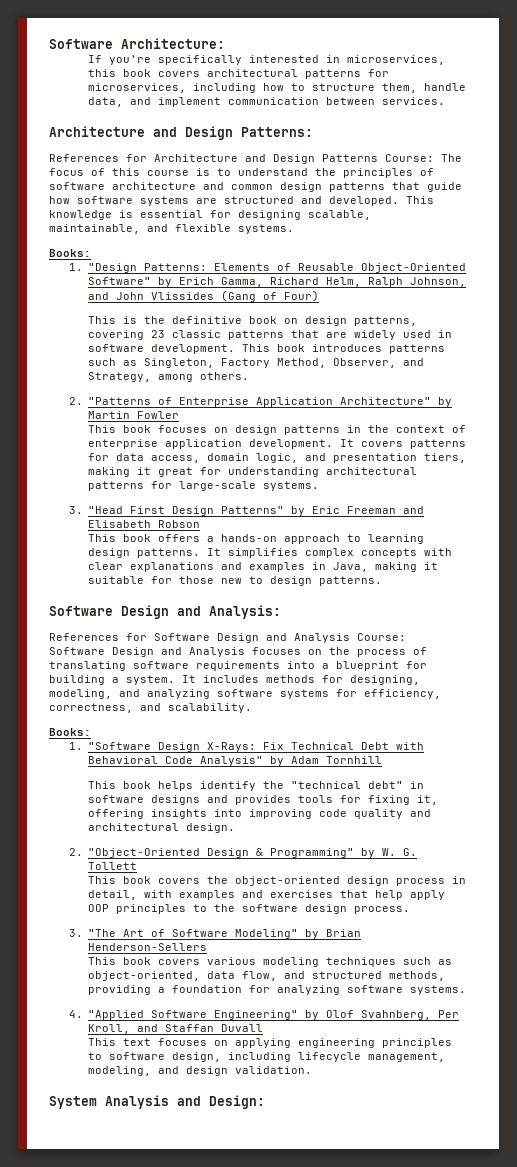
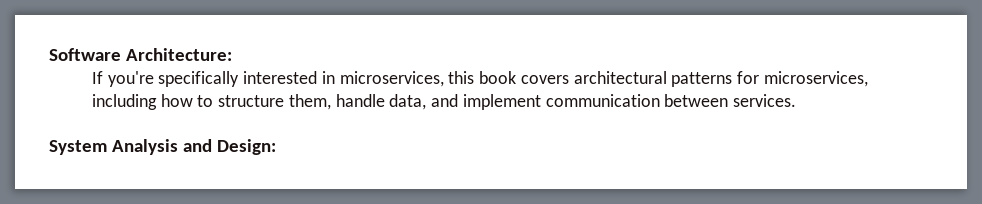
[49,126,313,140] [49,154,462,164] [49,168,434,178] [49,182,462,192] [49,196,434,206] [49,210,371,220] [49,224,294,234] [49,249,91,257] [68,263,467,273] [88,277,467,287] [88,290,320,302] [88,316,418,326] [88,330,453,340] [88,344,446,354] [88,358,425,368] [88,372,250,382] [68,397,453,407] [88,411,180,419] [88,425,467,435] [88,439,467,449] [88,453,467,463] [88,467,418,477] [88,481,320,491] [68,506,425,516] [88,520,201,528] [88,534,425,544] [88,548,453,558] [88,562,439,572] [88,576,383,586] [49,605,281,619] [49,633,406,643] [49,647,427,657] [49,661,427,671] [49,675,420,685] [49,689,441,699] [49,703,252,713] [49,728,91,736] [68,742,425,752] [88,756,383,766] [88,781,425,791] [88,795,439,805] [88,809,432,819] [88,823,236,833] [68,848,418,858] [88,862,138,870] [88,876,467,886] [88,890,446,900] [88,904,411,914] [68,929,362,939] [88,943,208,951] [88,957,453,967] [88,971,446,981] [88,985,467,995] [68,1010,460,1020] [88,1024,264,1034] [88,1038,453,1048] [88,1052,446,1062] [88,1066,313,1076] // Architecture and Design Patterns: // References for Architecture and Design Patterns Course: The focus of this course is to understand the principles of software architecture and common design patterns that guide how software systems are structured and developed. This knowledge is essential for designing scalable, maintainable, and flexible systems. // Books: // 1. "Design Patterns: Elements of Reusable Object-Oriented Software" by Erich Gamma, Richard Helm, Ralph Johnson, and John Vlissides (Gang of Four) // This is the definitive book on design patterns, covering 23 classic patterns that are widely used in software development. This book introduces patterns such as Singleton, Factory Method, Observer, and Strategy, among others. // 2. "Patterns of Enterprise Application Architecture" by Martin Fowler // This book focuses on design patterns in the context of enterprise application development. It covers patterns for data access, domain logic, and presentation tiers, making it great for understanding architectural patterns for large-scale systems. // 3. "Head First Design Patterns" by Eric Freeman and Elisabeth Robson // This book offers a hands-on approach to learning design patterns. It simplifies complex concepts with clear explanations and examples in Java, making it suitable for those new to design patterns. // Software Design and Analysis: // References for Software Design and Analysis Course: Software Design and Analysis focuses on the process of translating software requirements into a blueprint for building a system. It includes methods for designing, modeling, and analyzing software systems for efficiency, correctness, and scalability. // Books: // 1. "Software Design X-Rays: Fix Technical Debt with Behavioral Code Analysis" by Adam Tornhill // This book helps identify the "technical debt" in software designs and provides tools for fixing it, offering insights into improving code quality and architectural design. // 2. "Object-Oriented Design & Programming" by W. G. Tollett // This book covers the object-oriented design process in detail, with examples and exercises that help apply OOP principles to the software design process. // 3. "The Art of Software Modeling" by Brian Henderson-Sellers // This book covers various modeling techniques such as object-oriented, data flow, and structured methods, providing a foundation for analyzing software systems. // 4. "Applied Software Engineering" by Olof Svahnberg, Per Kroll, and Staffan Duvall // This text focuses on applying engineering principles to software design, including lifecycle management, modeling, and design validation. -> (796, 100) none

